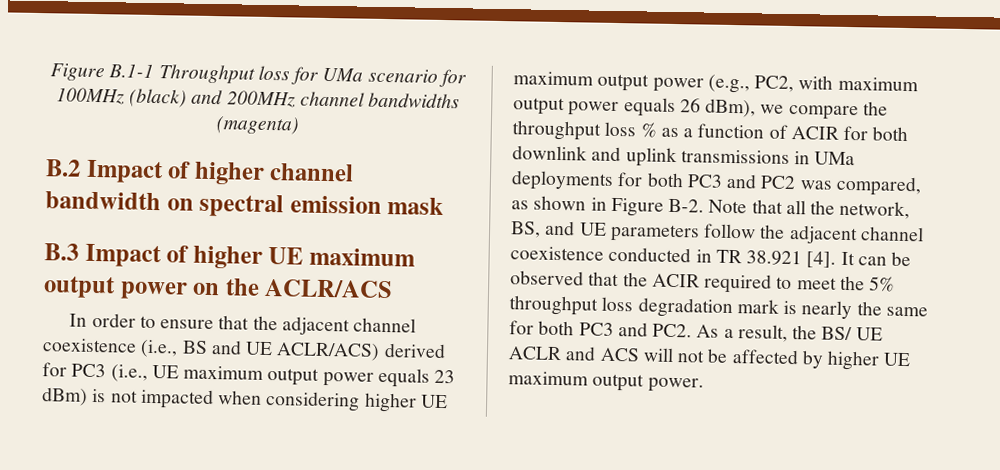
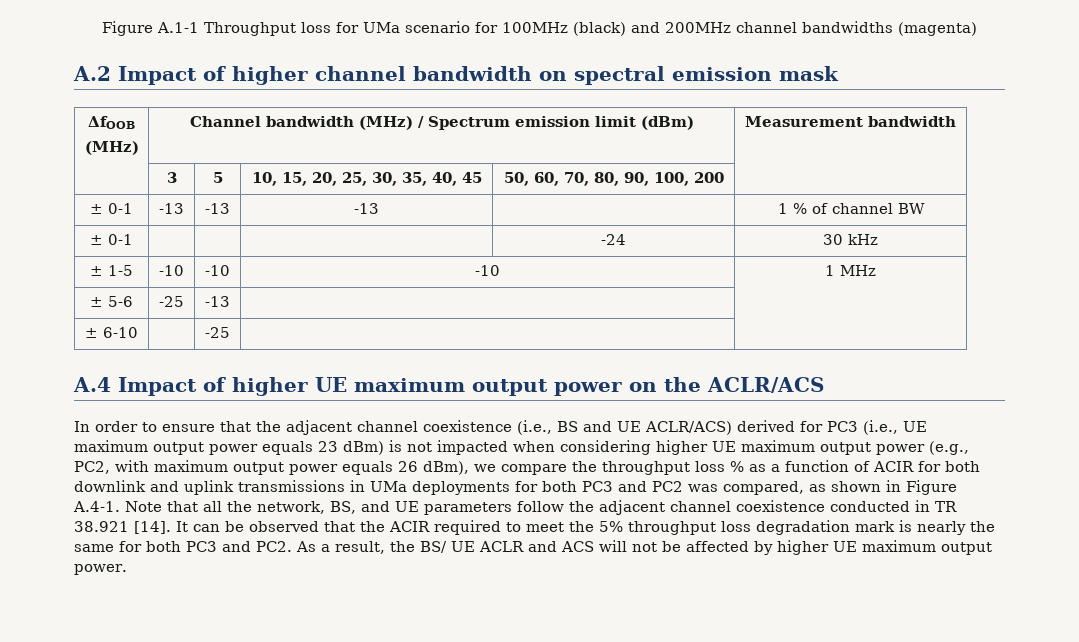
[50,63,155,82] Figure B.1-1 -> [102,21,199,36] Figure A.1-1
[45,159,81,177] B.2 -> [73,66,111,81] A.2
[44,243,79,261] // B.3 -> [88,116,135,129] [84,141,139,155] [189,116,694,130] [745,116,956,127] [166,172,177,183] [212,172,223,183] [251,172,482,186] [503,172,724,186] [90,203,133,214] [159,203,184,214] [205,203,230,214] [354,203,379,214] [777,203,925,214] [90,234,133,245] [601,234,626,245] [823,234,878,245] [90,265,133,276] [159,265,184,276] [205,265,230,276] [475,265,500,276] [825,265,876,276] [90,296,133,307] [159,296,184,307] [205,296,230,307] [85,327,138,338] [205,327,230,338] [73,377,111,392] // ΔfOOB // (MHz) | Channel bandwidth (MHz) / Spectrum emission limit (dBm) | Measurement bandwidth // | 3 | 5 | 10, 15, 20, 25, 30, 35, 40, 45 | 50, 60, 70, 80, 90, 100, 200 | // ± 0-1 | -13 | -13 | -13 | | 1 % of channel BW // ± 0-1 | | | | -24 | 30 kHz // ± 1-5 | -10 | -10 | -10 | 1 MHz // ± 5-6 | -25 | -13 | | // ± 6-10 | | -25 | | // A.4
[668,198,705,213] B-2. -> [73,501,120,512] A.4-1.
[806,251,837,268] [4]. -> [134,521,171,534] [14].

